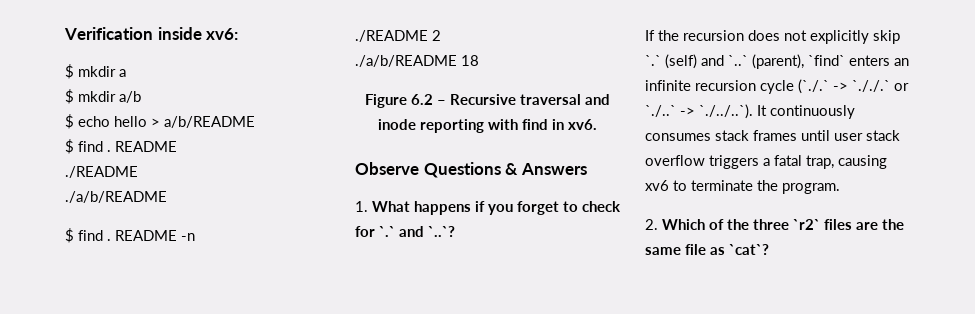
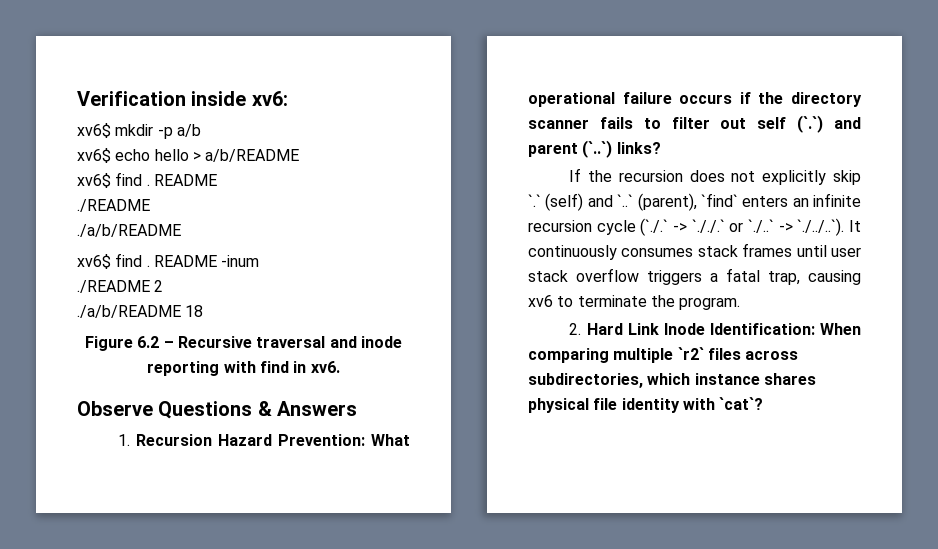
[65,64,126,79] [65,89,116,104] $ mkdir a // $ mkdir -> [77,123,173,139] xv6$ mkdir -p
[65,114,74,129] $ -> [77,148,111,163] xv6$
[65,139,74,154] $ -> [77,173,111,188] xv6$
[65,228,195,243] $ find . README -n -> [77,253,260,269] xv6$ find . README -inum
[372,201,621,215] [355,226,455,237] What happens if you forget to check for `.` and `..`? -> [136,434,411,446] [528,92,862,107] [528,115,861,133] [528,140,661,158] Recursion Hazard Prevention: What operational failure occurs if the directory scanner fails to filter out self (`.`) and parent (`..`) links?
[662,219,904,230] [645,244,725,255] Which of the three `r2` files are the same file as -> [586,323,861,335] [528,347,799,363] [528,373,816,388] [528,398,715,413] Hard Link Inode Identification: When comparing multiple `r2` files across subdirectories, which instance shares physical file identity with

